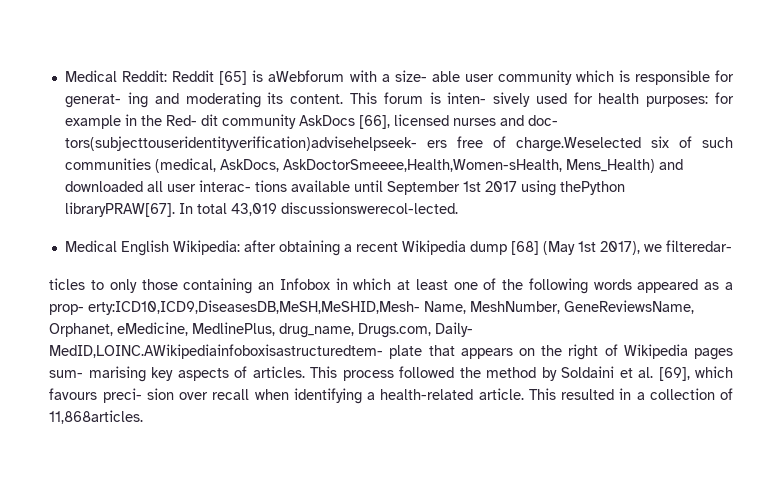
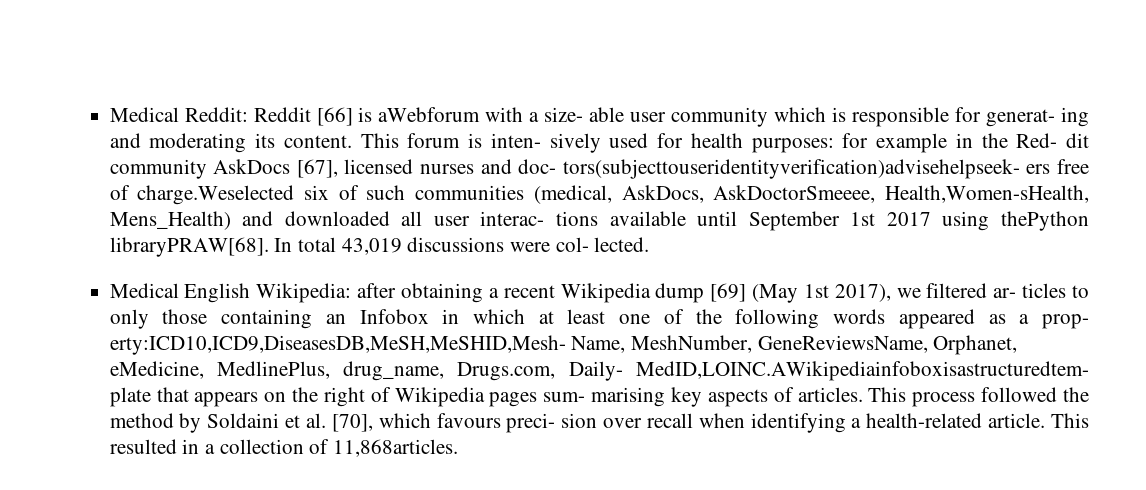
[219,71,248,85] [65] -> [316,107,353,126] [66]
[359,115,391,129] [66], -> [296,159,338,178] [67],
[283,159,563,172] AskDoctorSmeeee,Health,Women-sHealth, -> [713,185,1089,203] AskDoctorSmeeee, Health,Women-sHealth,
[65,202,176,217] libraryPRAW[67]. -> [109,237,269,257] libraryPRAW[68].
[281,202,459,214] discussionswerecol-lected. -> [407,237,650,252] discussions were col- lected.
[511,241,540,255] [68] -> [710,283,747,302] [69]
[666,240,733,252] filteredar- // -> [926,283,1017,298] filtered ar-
[658,367,690,381] [69], -> [331,414,373,432] [70],

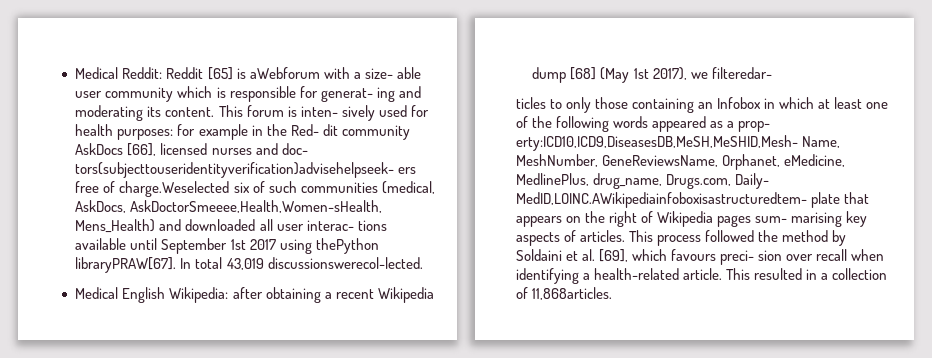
[316,107,353,126] [66] -> [207,67,233,80] [65]
[296,159,338,178] [67], -> [127,143,157,156] [66],
[713,185,1089,203] AskDoctorSmeeee, Health,Women-sHealth, -> [130,200,383,213] AskDoctorSmeeee,Health,Women-sHealth,
[109,237,269,257] libraryPRAW[68]. -> [75,257,177,273] libraryPRAW[67].
[407,237,650,252] discussions were col- lected. -> [267,257,423,269] discussionswerecol-lected.
[710,283,747,302] [69] -> [570,67,597,80] [68]
[926,283,1017,298] filtered ar- -> [711,67,772,79] filteredar- //
[331,414,373,432] [70], -> [599,249,629,262] [69],

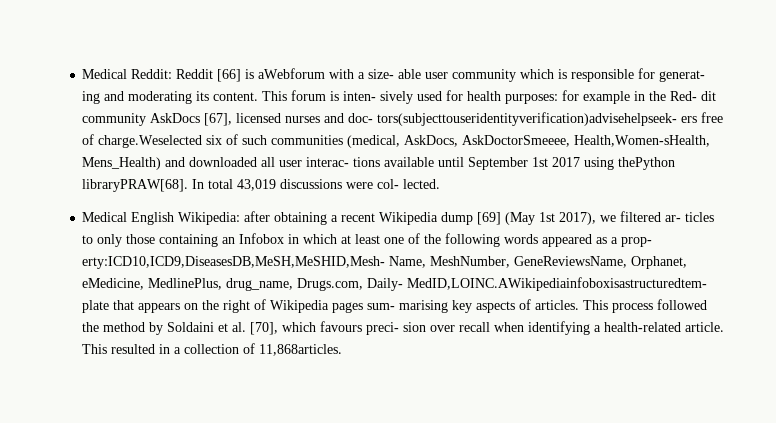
[207,67,233,80] [65] -> [217,69,242,82] [66]
[127,143,157,156] [66], -> [204,113,233,126] [67],
[130,200,383,213] AskDoctorSmeeee,Health,Women-sHealth, -> [462,135,711,147] AskDoctorSmeeee, Health,Women-sHealth,
[75,257,177,273] libraryPRAW[67]. -> [82,179,189,192] libraryPRAW[68].
[267,257,423,269] discussionswerecol-lected. -> [280,179,441,189] discussions were col- lected.
[570,67,597,80] [68] -> [477,212,502,225] [69]
[711,67,772,79] filteredar- // -> [620,211,682,222] filtered ar-
[599,249,629,262] [69], -> [250,322,279,335] [70],

